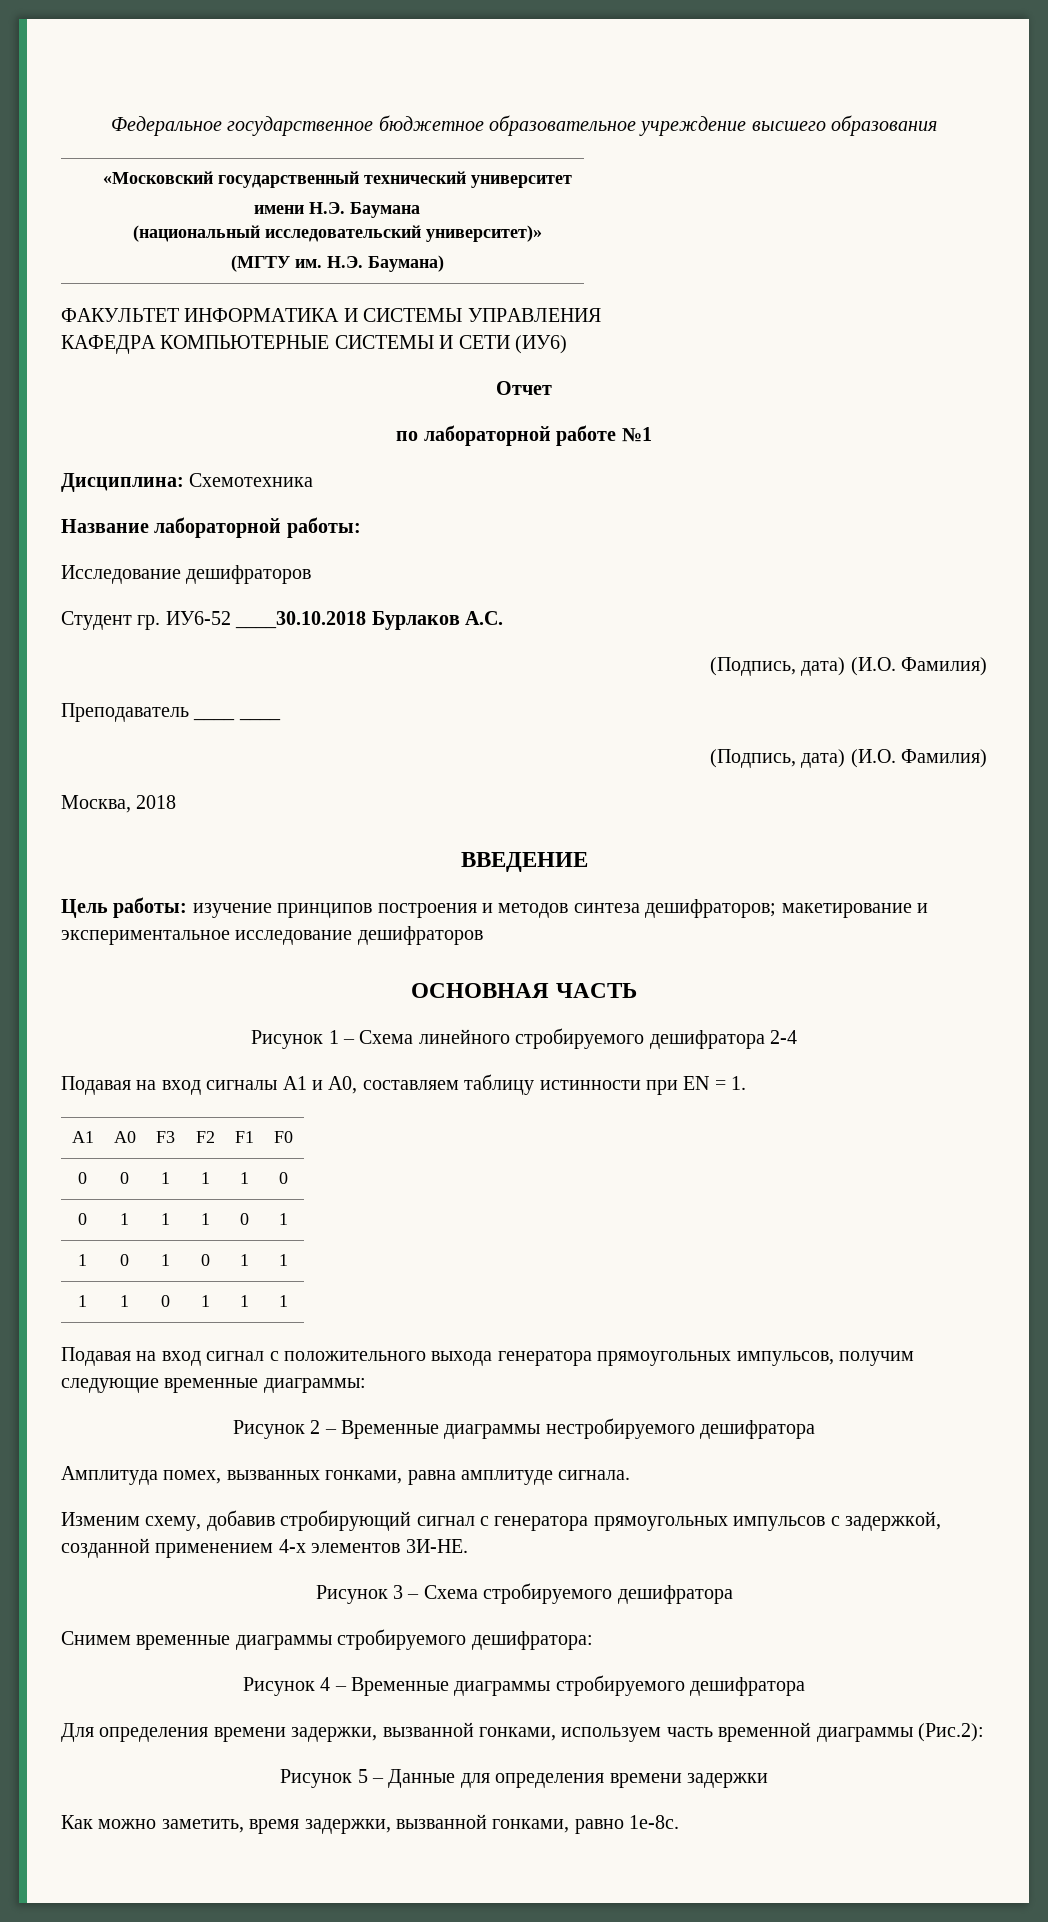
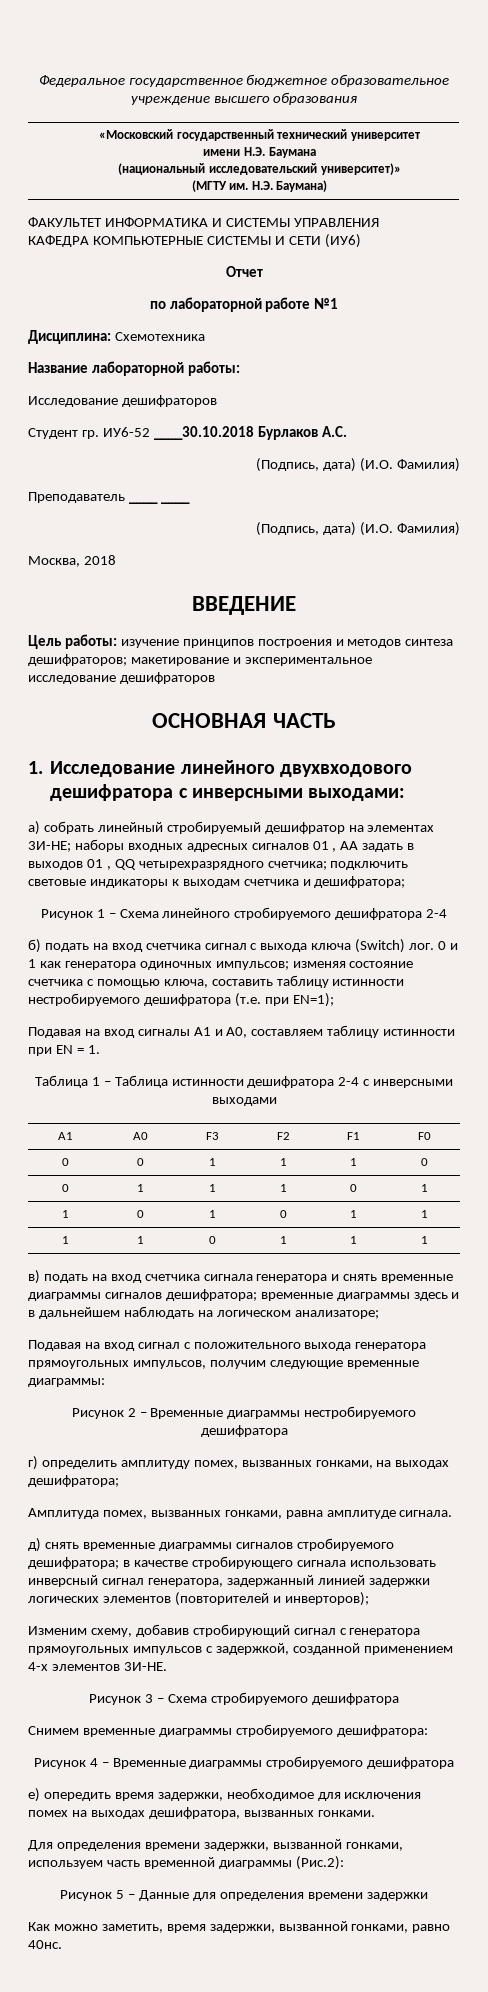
(637, 990) none -> [28,760,412,777] [50,784,406,801] [28,821,435,835] [28,839,415,852] [28,859,409,870] [28,876,406,888] // 1. Исследование линейного двухвходового дешифратора с инверсными выходами: // а) собрать линейный стробируемый дешифратор на элементах 3И-НЕ; наборы входных адресных сигналов 01 , AA задать в выходов 01 , QQ четырехразрядного счетчика; подключить световые индикаторы к выходам счетчика и дешифратора;
(797, 1037) none -> [28,939,458,953] [28,959,414,970] [28,975,405,988] [28,993,334,1007] // б) подать на вход счетчика сигнал с выхода ключа (Switch) лог. 0 и 1 как генератора одиночных импульсов; изменяя состояние счетчика с помощью ключа, составить таблицу истинности нестробируемого дешифратора (т.е. при ЕN=1);
(747, 1083) none -> [34,1075,454,1088] [211,1097,277,1106] // Таблица 1 – Таблица истинности дешифратора 2-4 с инверсными выходами
(288, 1301) none -> [28,1270,454,1284] [28,1289,460,1301] [28,1306,379,1319] // в) подать на вход счетчика сигнала генератора и снять временные диаграммы сигналов дешифратора; временные диаграммы здесь и в дальнейшем наблюдать на логическом анализаторе;
(816, 1429) none -> [28,1456,450,1470] [28,1475,119,1487] // г) определить амплитуду помех, вызванных гонками, на выходах дешифратора;
(631, 1475) none -> [28,1538,394,1552] [28,1556,436,1569] [28,1575,430,1587] [28,1592,369,1606] // д) снять временные диаграммы сигналов стробируемого дешифратора; в качестве стробирующего сигнала использовать инверсный сигнал генератора, задержанный линией задержки логических элементов (повторителей и инверторов);
(806, 1686) none -> [28,1788,422,1802] [28,1807,375,1819] // е) опередить время задержки, необходимое для исключения помех на выходах дешифратора, вызванных гонками.
[629,1815,680,1829] 1e-8с. -> [28,1940,62,1949] 40нс.

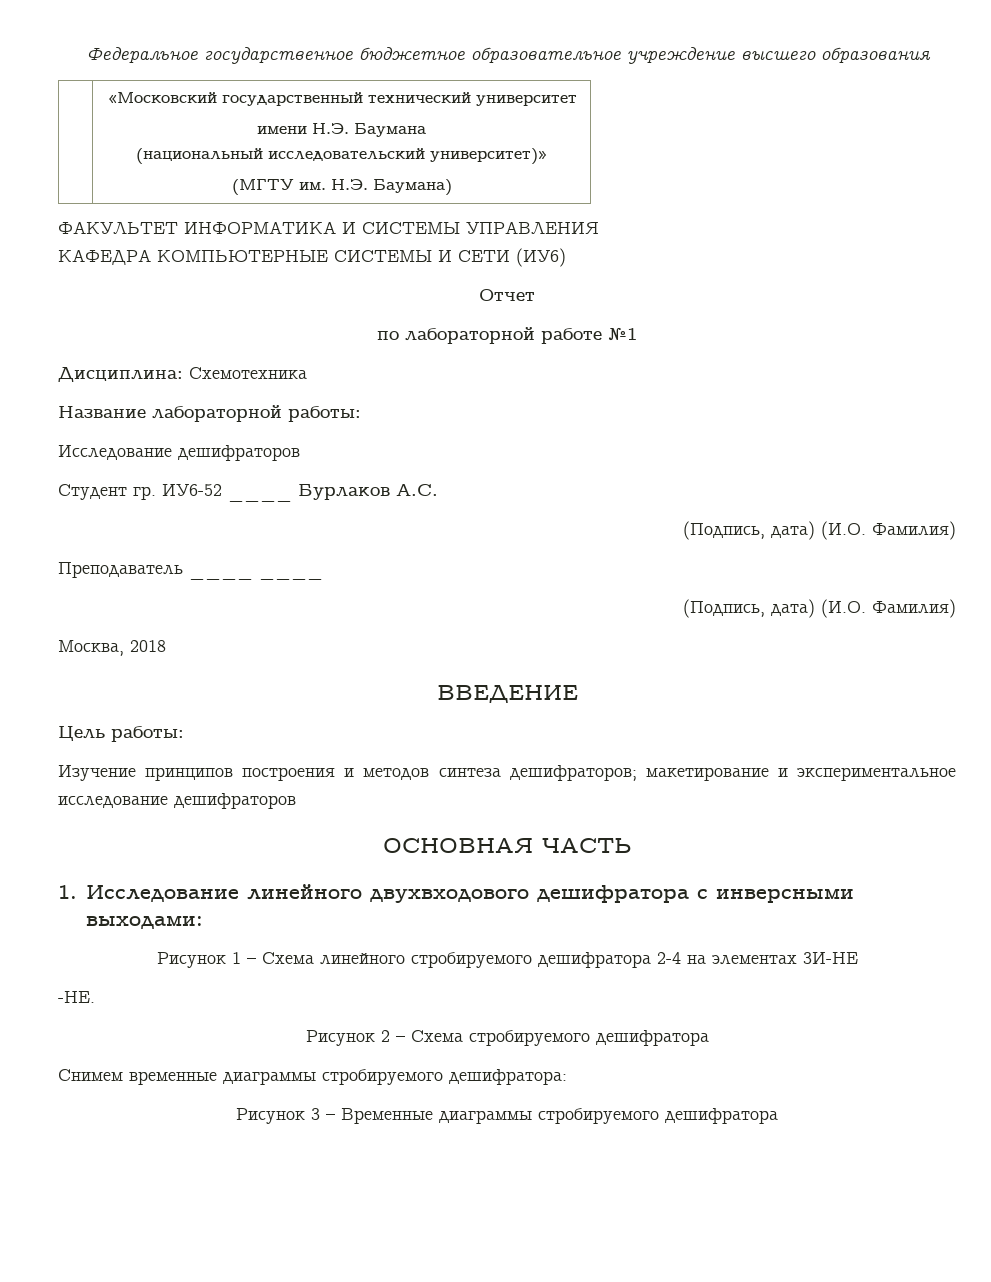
[153,426,254,440] ____30.10.2018 -> [228,496,292,502] ____
[120,639,179,648] изучение -> [58,765,136,781] // Изучение
[28,821,435,835] [28,839,415,852] [28,859,409,870] [28,876,406,888] // а) собрать линейный стробируемый дешифратор на элементах 3И-НЕ; наборы входных адресных сигналов 01 , AA задать в выходов 01 , QQ четырехразрядного счетчика; подключить световые индикаторы к выходам счетчика и дешифратора; -> (203, 922) none
[28,939,458,953] [28,959,414,970] [28,975,405,988] [28,993,334,1007] [28,1025,456,1038] [28,1045,100,1056] [34,1075,454,1088] [211,1097,277,1106] [58,1132,73,1140] [132,1132,148,1140] [206,1132,219,1140] [276,1132,290,1140] [347,1132,360,1140] [417,1132,431,1140] [62,1158,69,1166] [136,1158,144,1166] [209,1158,216,1166] [279,1158,287,1166] [350,1158,357,1166] [420,1158,428,1166] [62,1184,69,1192] [136,1184,144,1192] [209,1184,216,1192] [279,1184,287,1192] [350,1184,357,1192] [420,1184,428,1192] [62,1210,69,1218] [136,1210,144,1218] [209,1210,216,1218] [279,1210,287,1218] [350,1210,357,1218] [420,1210,428,1218] [62,1236,69,1244] [136,1236,144,1244] [209,1236,216,1244] [279,1236,287,1244] [350,1236,357,1244] [420,1236,428,1244] [28,1270,454,1284] [28,1289,460,1301] [28,1306,379,1319] [28,1340,427,1351] [28,1360,419,1369] [28,1378,105,1387] [71,1406,417,1419] [200,1425,288,1437] [28,1456,450,1470] [28,1475,119,1487] [28,1508,453,1519] [28,1538,394,1552] [28,1556,436,1569] [28,1575,430,1587] [28,1592,369,1606] [28,1624,421,1637] [28,1643,453,1655] [28,1662,167,1671] [89,1694,154,1705] // б) подать на вход счетчика сигнал с выхода ключа (Switch) лог. 0 и 1 как генератора одиночных импульсов; изменяя состояние счетчика с помощью ключа, составить таблицу истинности нестробируемого дешифратора (т.е. при ЕN=1); // Подавая на вход сигналы A1 и A0, составляем таблицу истинности при EN = 1. // Таблица 1 – Таблица истинности дешифратора 2-4 с инверсными выходами // A1 | A0 | F3 | F2 | F1 | F0 // 0 | 0 | 1 | 1 | 1 | 0 // 0 | 1 | 1 | 1 | 0 | 1 // 1 | 0 | 1 | 0 | 1 | 1 // 1 | 1 | 0 | 1 | 1 | 1 // в) подать на вход счетчика сигнала генератора и снять временные диаграммы сигналов дешифратора; временные диаграммы здесь и в дальнейшем наблюдать на логическом анализаторе; // Подавая на вход сигнал с положительного выхода генератора прямоугольных импульсов, получим следующие временные диаграммы: // Рисунок 2 – Временные диаграммы нестробируемого дешифратора // г) определить амплитуду помех, вызванных гонками, на выходах дешифратора; // Амплитуда помех, вызванных гонками, равна амплитуде сигнала. // д) снять временные диаграммы сигналов стробируемого дешифратора; в качестве стробирующего сигнала использовать инверсный сигнал генератора, задержанный линией задержки логических элементов (повторителей и инверторов); // Изменим схему, добавив стробирующий сигнал с генератора прямоугольных импульсов с задержкой, созданной применением 4-х элементов 3И-НЕ. // Рисунок 3 -> [686,952,858,965] [58,991,95,1003] [305,1030,390,1046] на элементах 3И-НЕ // -НЕ. // Рисунок 2
[89,1758,98,1767] 4 -> [311,1108,320,1120] 3
[28,1788,422,1802] [28,1807,375,1819] [28,1839,403,1851] [28,1856,344,1870] [60,1890,428,1901] [28,1921,451,1933] [28,1940,62,1949] // е) опередить время задержки, необходимое для исключения помех на выходах дешифратора, вызванных гонками. // Для определения времени задержки, вызванной гонками, используем часть временной диаграммы (Рис.2): // Рисунок 5 – Данные для определения времени задержки // Как можно заметить, время задержки, вызванной гонками, равно 40нс. -> (778, 1116) none

